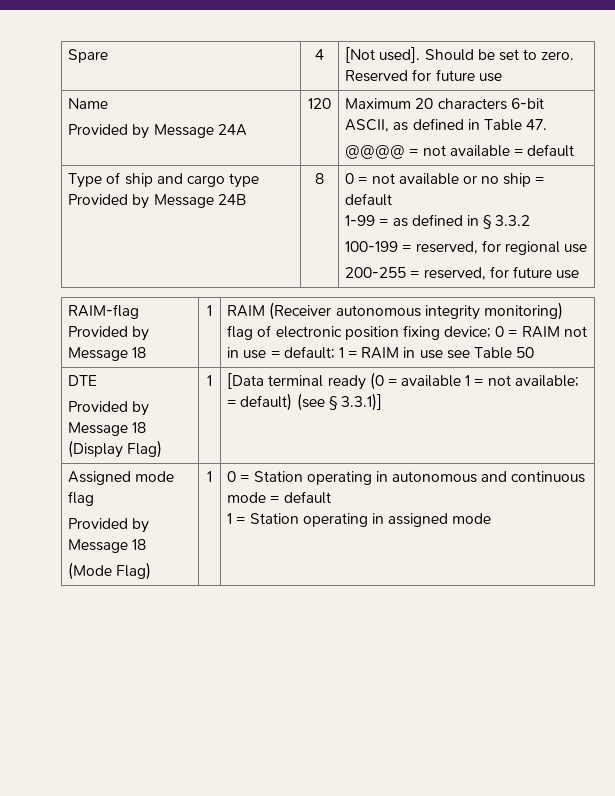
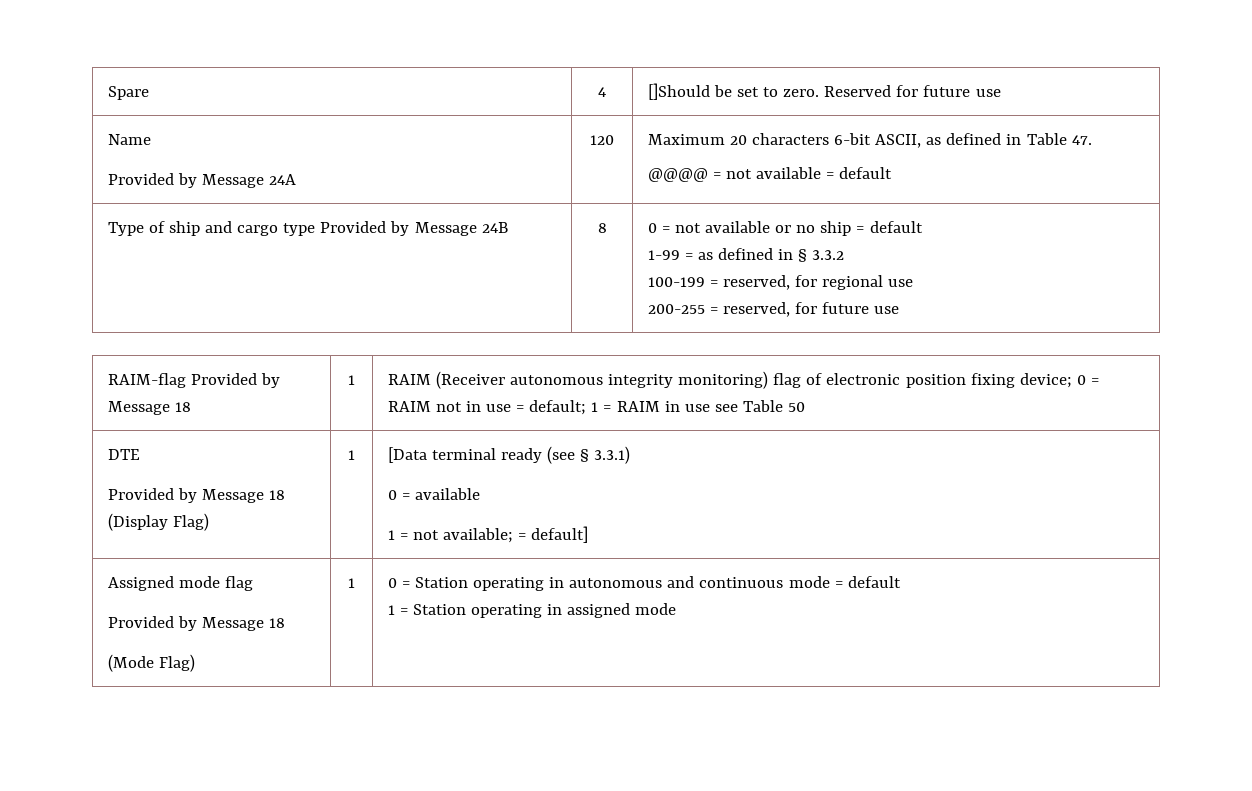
[345,47,474,63] [Not used]. Should -> [647,83,710,100] []Should
[369,372,384,390] (0 -> [546,446,631,464] [387,490,397,500] (see § 3.3.1) // 0
(462, 381) none -> (480, 494) //
[240,393,382,411] default) (see § 3.3.1)] -> [531,526,589,543] default]

